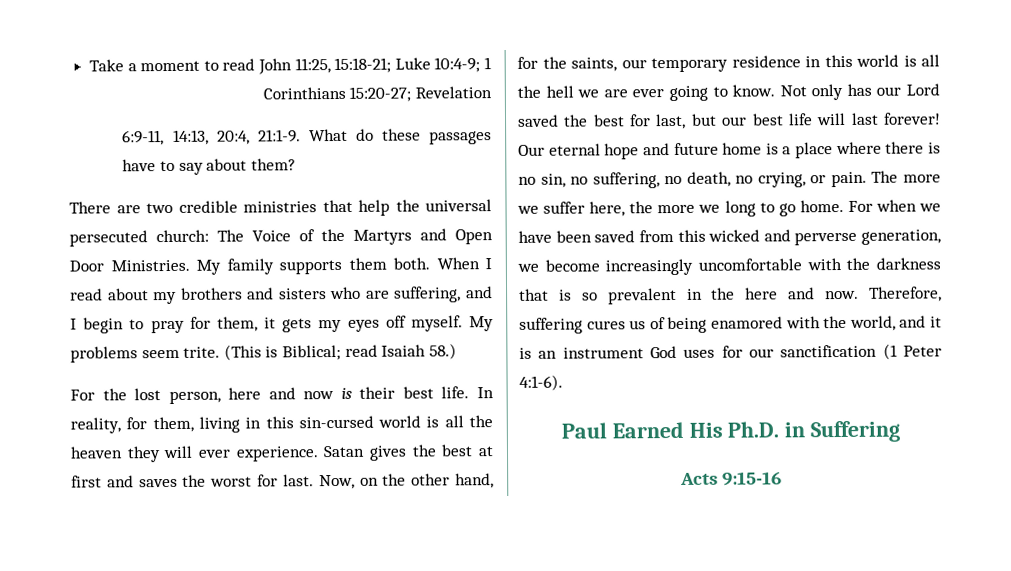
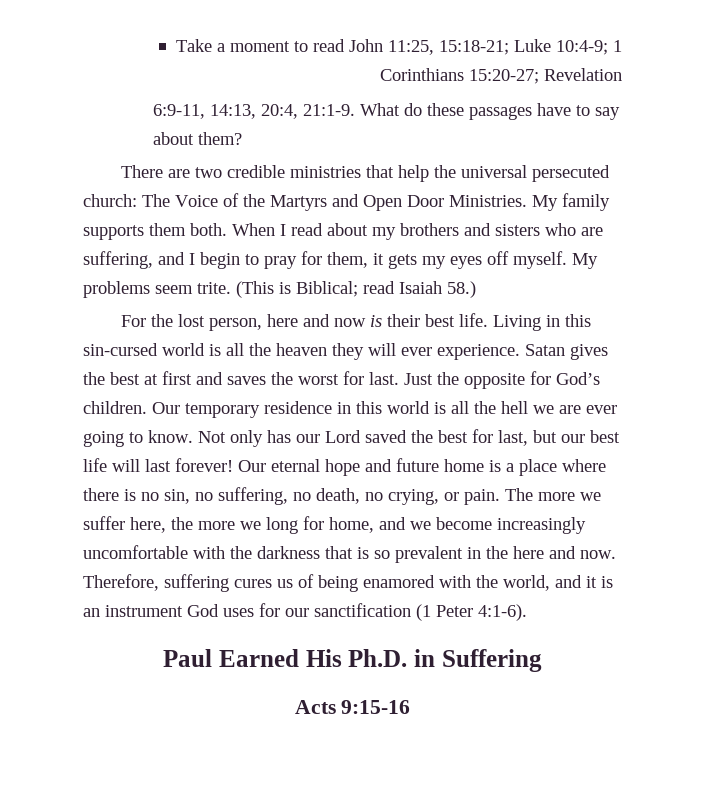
[477,387,495,399] [70,416,240,434] In reality, for them, living -> [492,315,541,331] Living
[318,473,494,490] [517,56,647,72] Now, on the other hand, for the saints, our -> [404,371,600,389] [83,401,180,414] Just the opposite for God’s children. Our
[759,199,941,217] [518,229,941,246] to go home. For when we have been saved from this wicked and perverse generation, -> [303,516,406,533] for home, and

